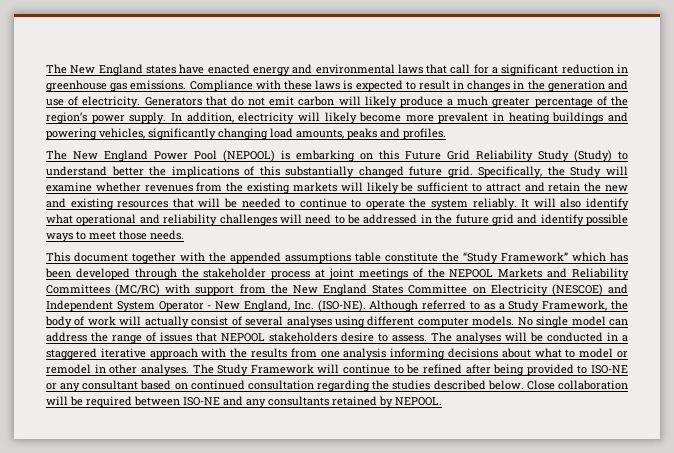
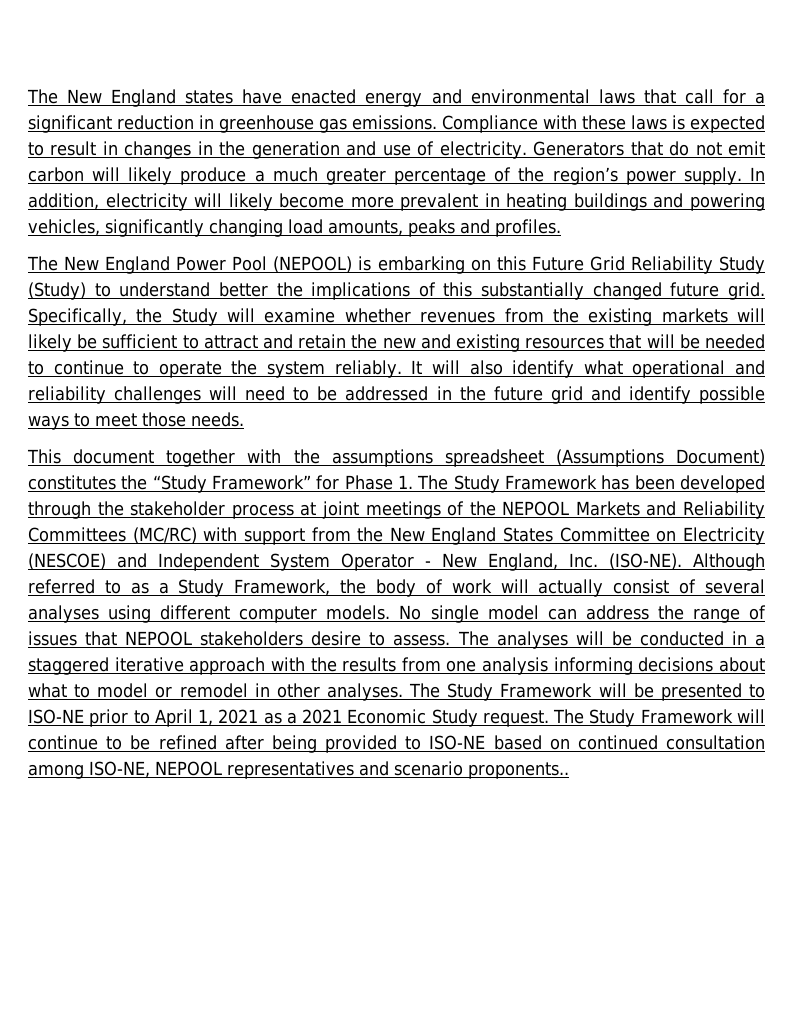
[230,252,606,264] appended assumptions table constitute the “Study Framework” which -> [331,449,765,467] [28,475,598,493] assumptions spreadsheet (Assumptions Document) constitutes the “Study Framework” for Phase 1. The Study Framework
(340, 368) none -> [633,683,765,701] [28,709,765,727] be presented to ISO-NE prior to April 1, 2021 as a 2021 Economic Study request. The Study Framework will
[46,380,139,392] or any consultant -> (486, 742) none
[317,380,628,392] [46,396,442,408] regarding the studies described below. Close collaboration will be required between ISO-NE and any consultants retained by NEPOOL. -> [28,761,569,779] among ISO-NE, NEPOOL representatives and scenario proponents..

